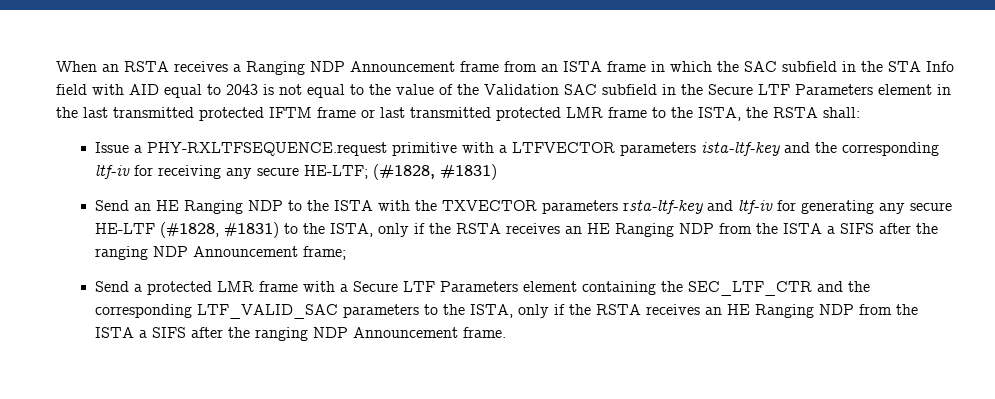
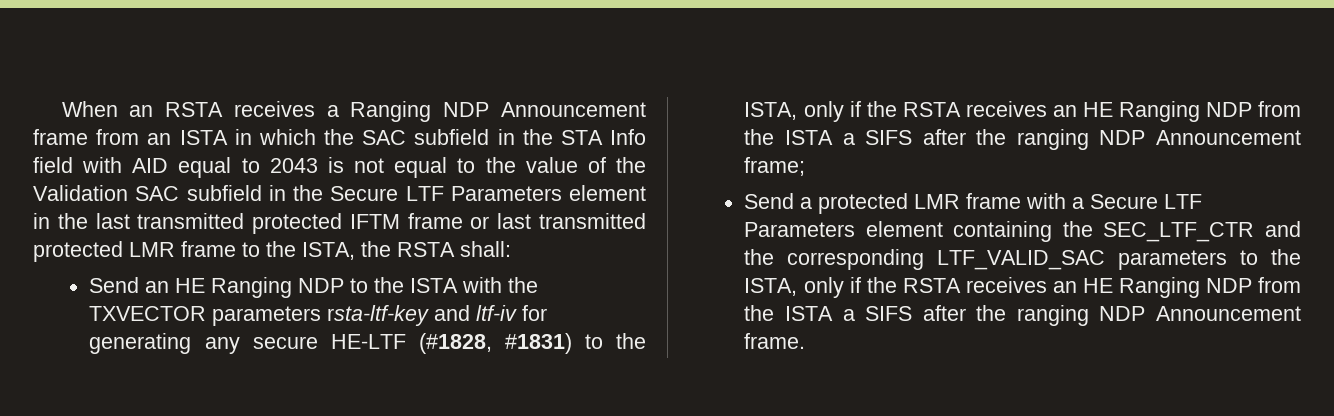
[607,61,646,72] frame -> (228, 137) none
[95,142,940,156] [95,164,498,180] // Issue a PHY-RXLTFSEQUENCE.request primitive with a LTFVECTOR parameters ista-ltf-key and the corresponding ltf-iv for receiving any secure HE-LTF; (#1828, #1831) -> (511, 249) none

